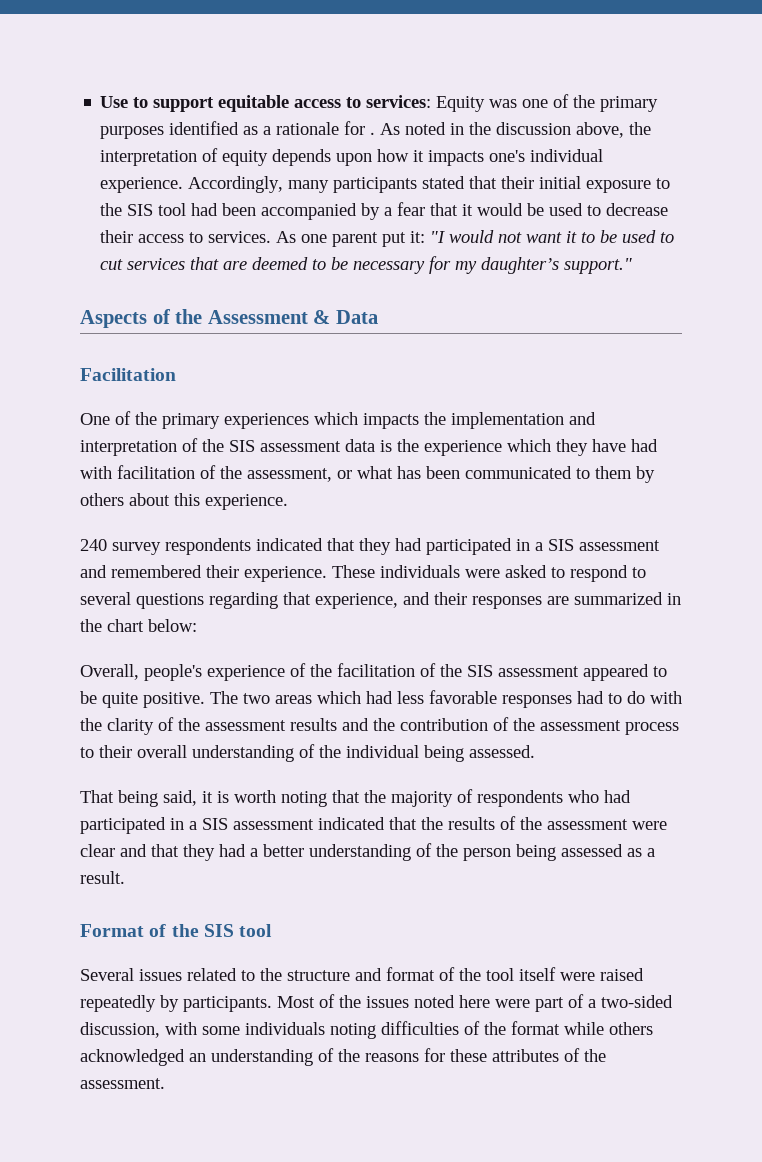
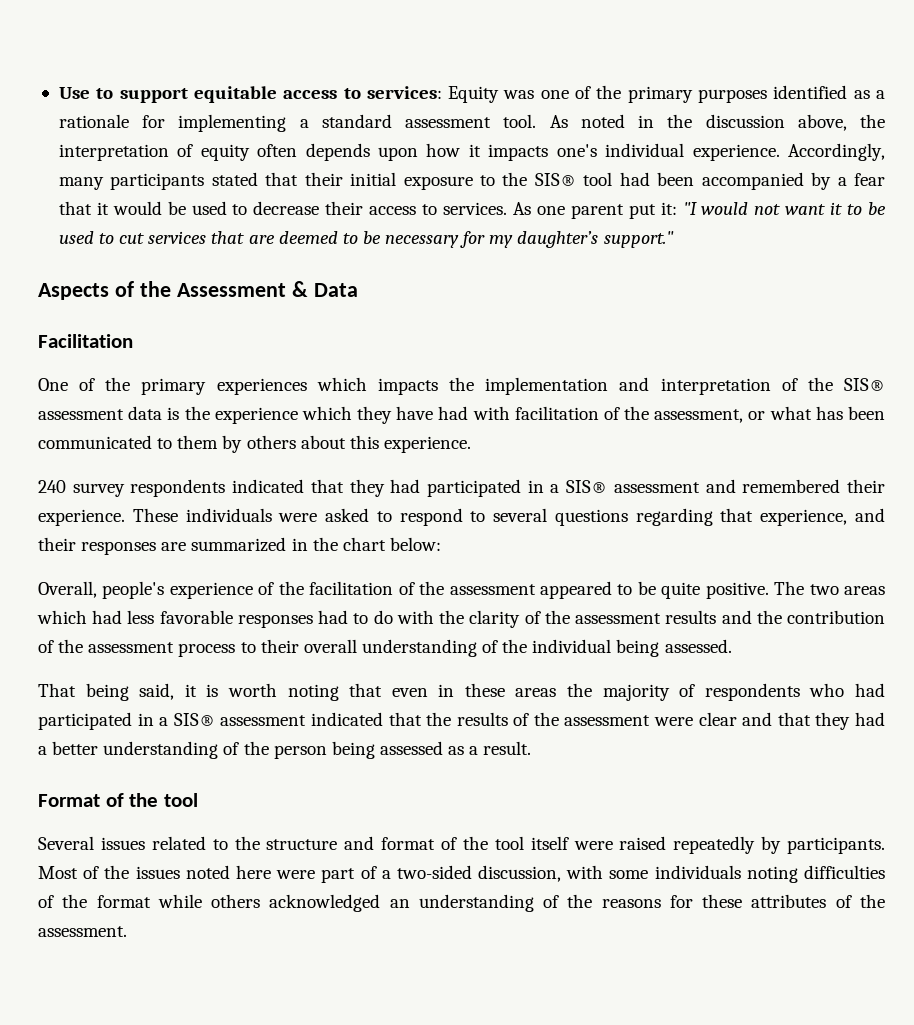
[370,132,376,135] . -> [178,114,537,132] implementing a standard assessment tool.
(269, 158) none -> [257,144,298,157] often
[127,204,154,216] SIS -> [534,173,576,186] SIS®
[229,440,255,452] SIS -> [844,378,886,391] SIS®
[548,539,574,551] SIS -> [566,480,608,493] SIS®
[467,665,493,677] SIS -> (445, 588) none
(360, 796) none -> [391,683,557,697] even in these areas
[202,818,228,830] SIS -> [173,713,215,726] SIS®
[203,924,234,937] SIS -> (159, 800) none

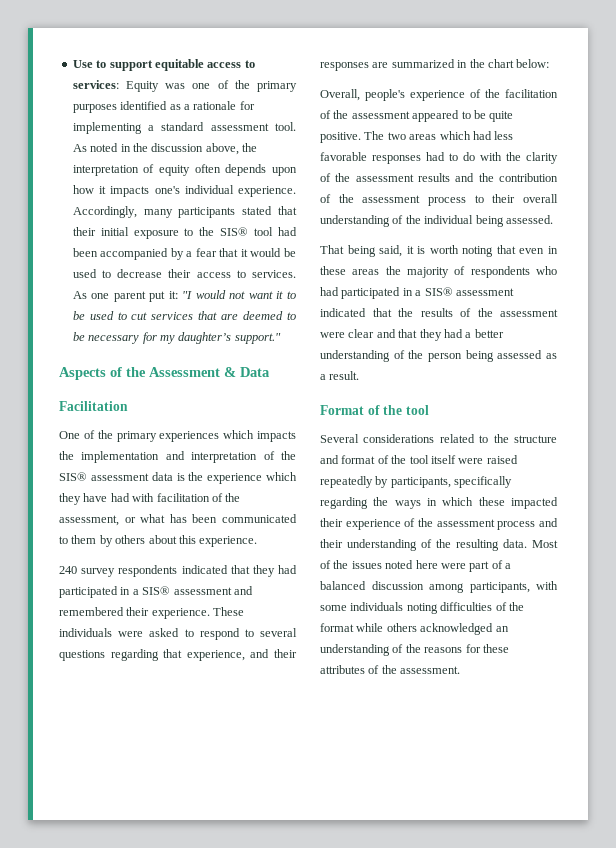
[100,837,145,850] issues -> [363,434,435,443] considerations
[787,837,885,854] participants. -> [390,476,513,488] [320,497,558,509] [320,518,558,530] [320,539,527,551] participants, specifically regarding the ways in which these impacted their experience of the assessment process and their understanding of the resulting data.
[396,865,562,882] two-sided discussion, -> [320,581,530,593] balanced discussion among participants,

